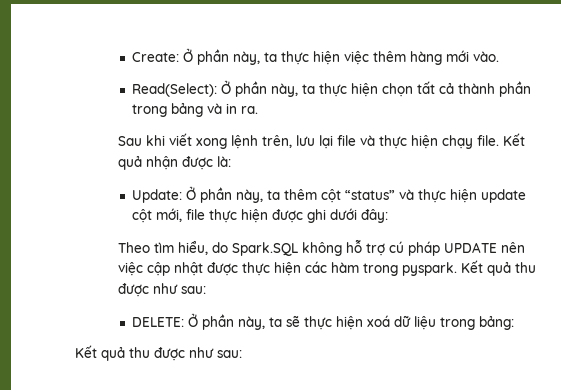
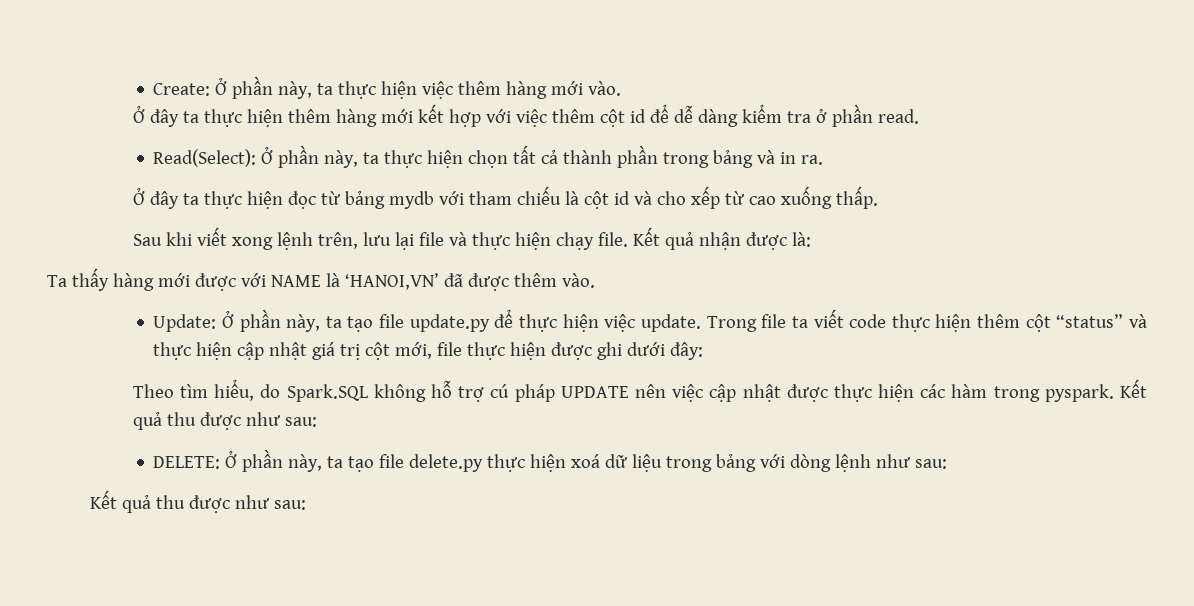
(500, 56) none -> [132,104,919,127] // Ở đây ta thực hiện thêm hàng mới kết hợp với việc thêm cột id để dễ dàng kiểm tra ở phần read.
(259, 110) none -> [132,186,878,209] // Ở đây ta thực hiện đọc từ bảng mydb với tham chiếu là cột id và cho xếp từ cao xuống thấp.
(231, 161) none -> [47,268,595,291] // Ta thấy hàng mới được với NAME là ‘HANOI,VN’ đã được thêm vào.
(281, 195) none -> [347,309,972,332] tạo file update.py để thực hiện việc update. Trong file ta viết code thực hiện
[481,189,527,203] update -> [237,342,361,360] cập nhật giá trị
[286,315,301,327] sẽ -> [348,454,484,472] tạo file delete.py
[479,315,515,330] bảng: -> [716,454,948,472] bảng với dòng lệnh như sau:

